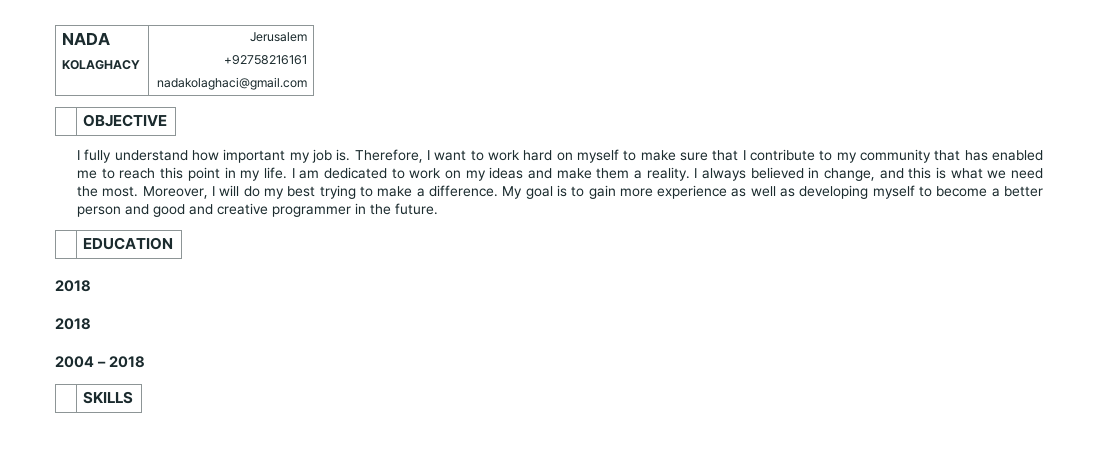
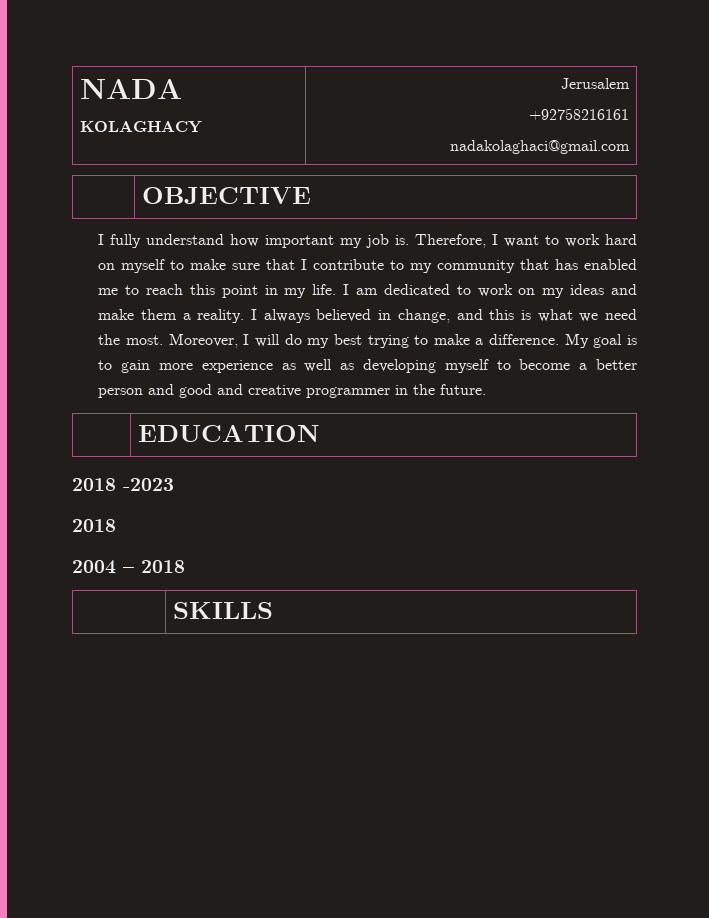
(91, 286) none -> [123,478,174,491] -2023

